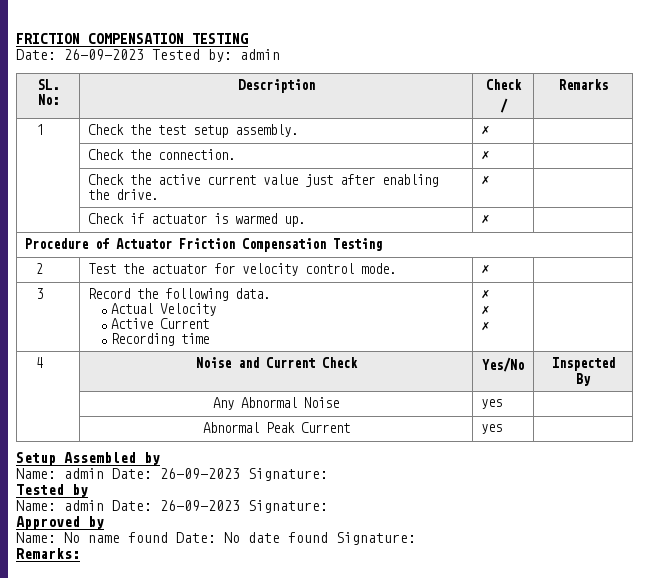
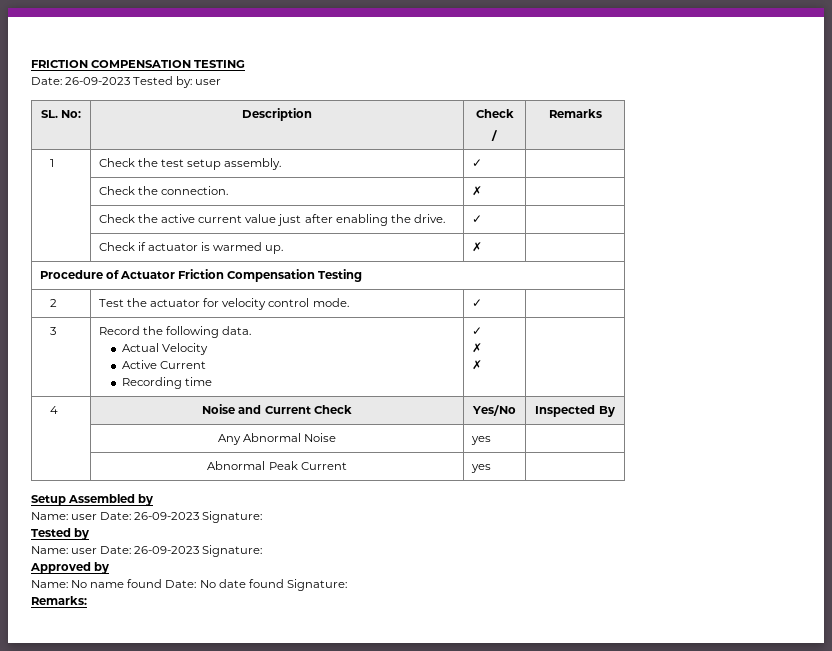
[240,49,280,60] admin -> [195,79,222,85] user
[480,125,490,135] ✗ -> [471,159,482,167] ✓
[480,175,490,185] ✗ -> [471,215,482,223] ✓
[480,264,490,274] ✗ -> [471,299,482,307] ✓
[480,289,490,299] ✗ -> [471,327,482,335] ✓
[64,468,104,479] admin -> [71,514,98,520] user
[64,500,104,511] admin -> [71,548,98,554] user

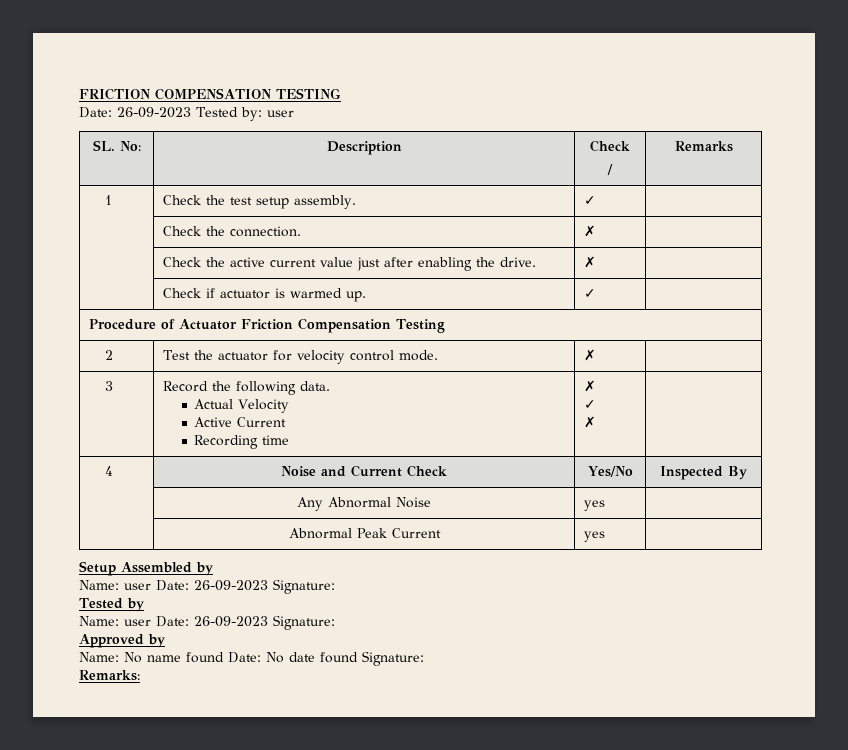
[471,215,482,223] ✓ -> [584,256,597,268] ✗
[471,242,482,252] ✗ -> [584,289,597,298] ✓
[471,299,482,307] ✓ -> [584,349,597,361] ✗
(212, 381) none -> [584,380,597,392] ✗ //
[471,360,482,370] // ✗ -> (597, 422) none

